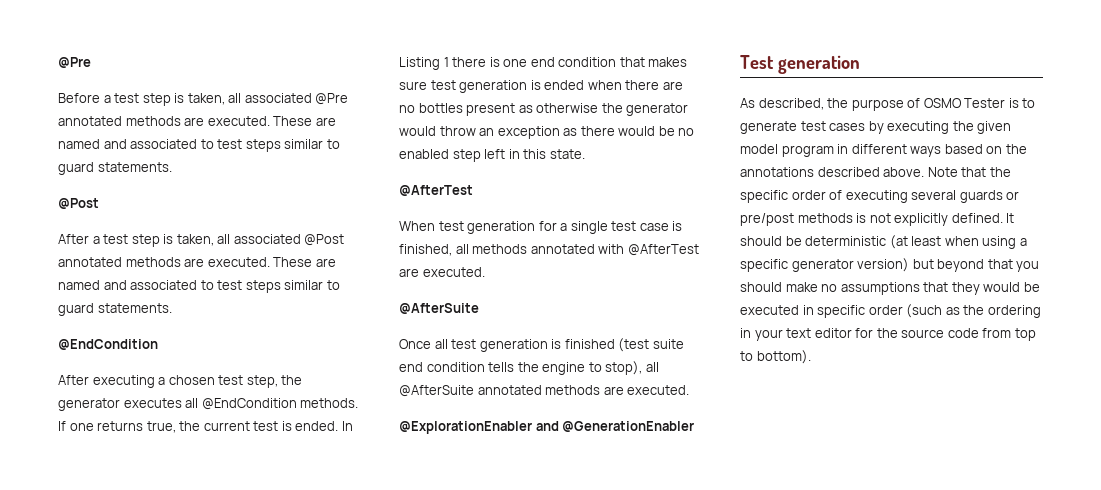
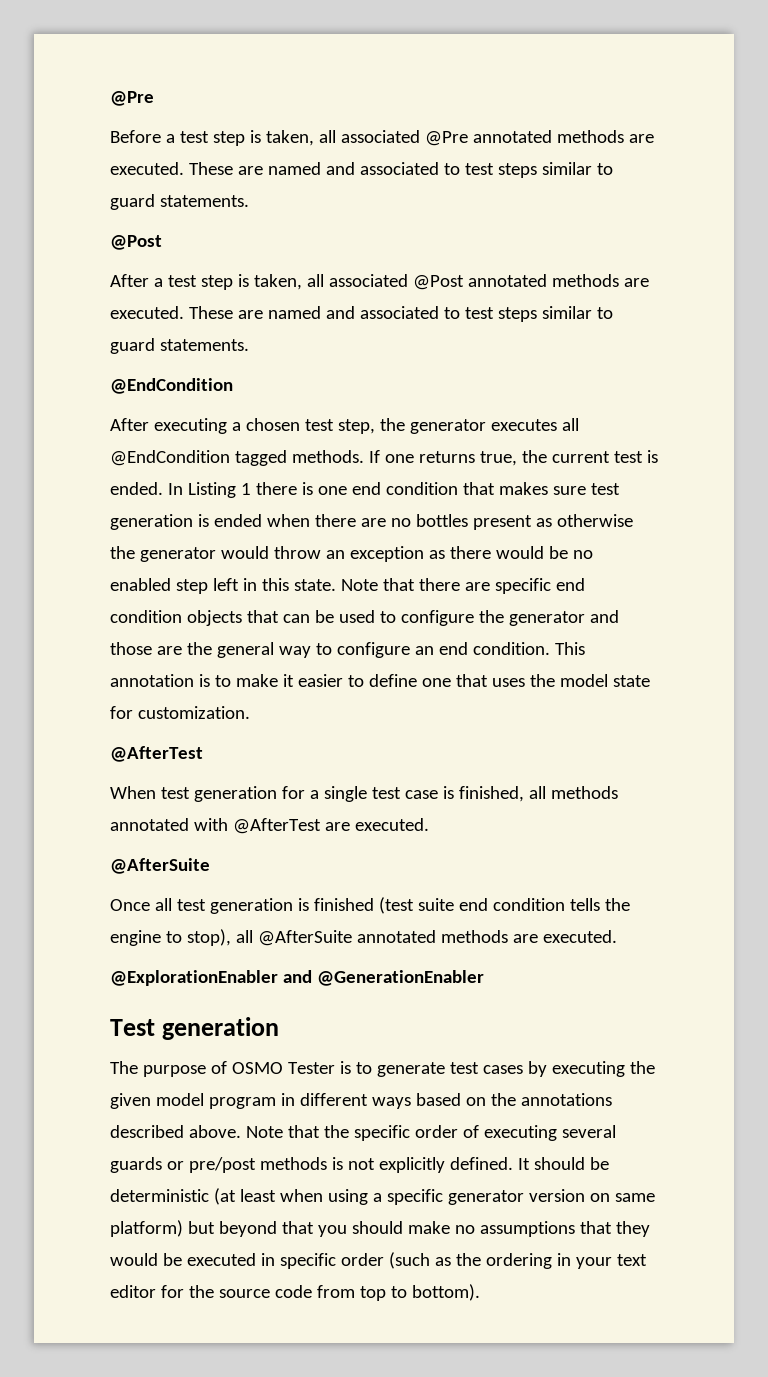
(297, 404) none -> [234,450,287,466] tagged
(585, 154) none -> [340,578,585,594] [110,610,619,626] [110,642,585,658] [110,674,650,687] [110,706,250,719] Note that there are specific end condition objects that can be used to configure the generator and those are the general way to configure an end condition. This annotation is to make it easier to define one that uses the model state for customization.
[740,98,849,110] As described, the -> [110,1061,138,1074] The
[857,258,910,272] version) -> [528,1189,655,1202] [110,1220,183,1237] version on same platform)

